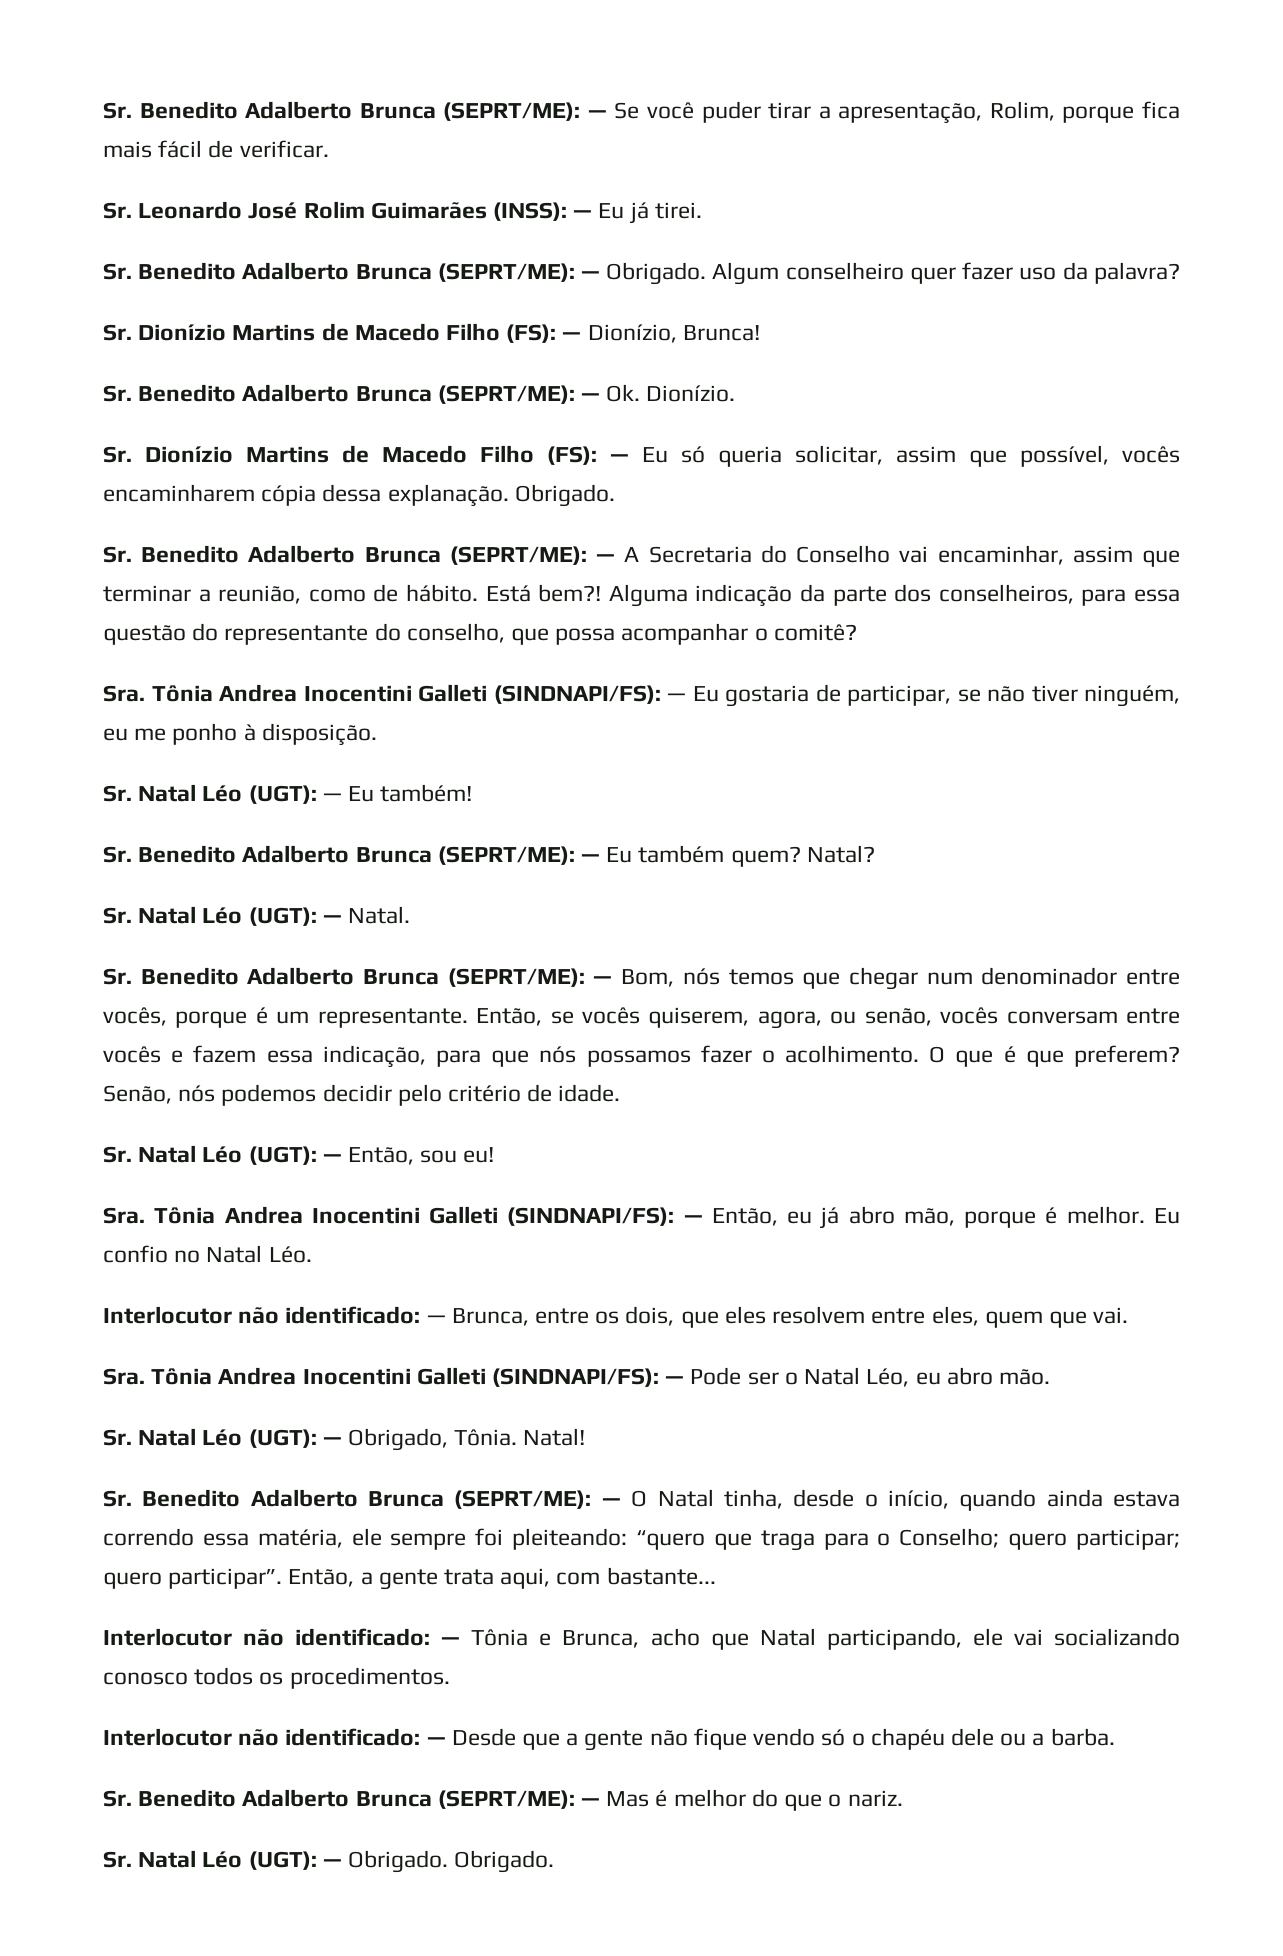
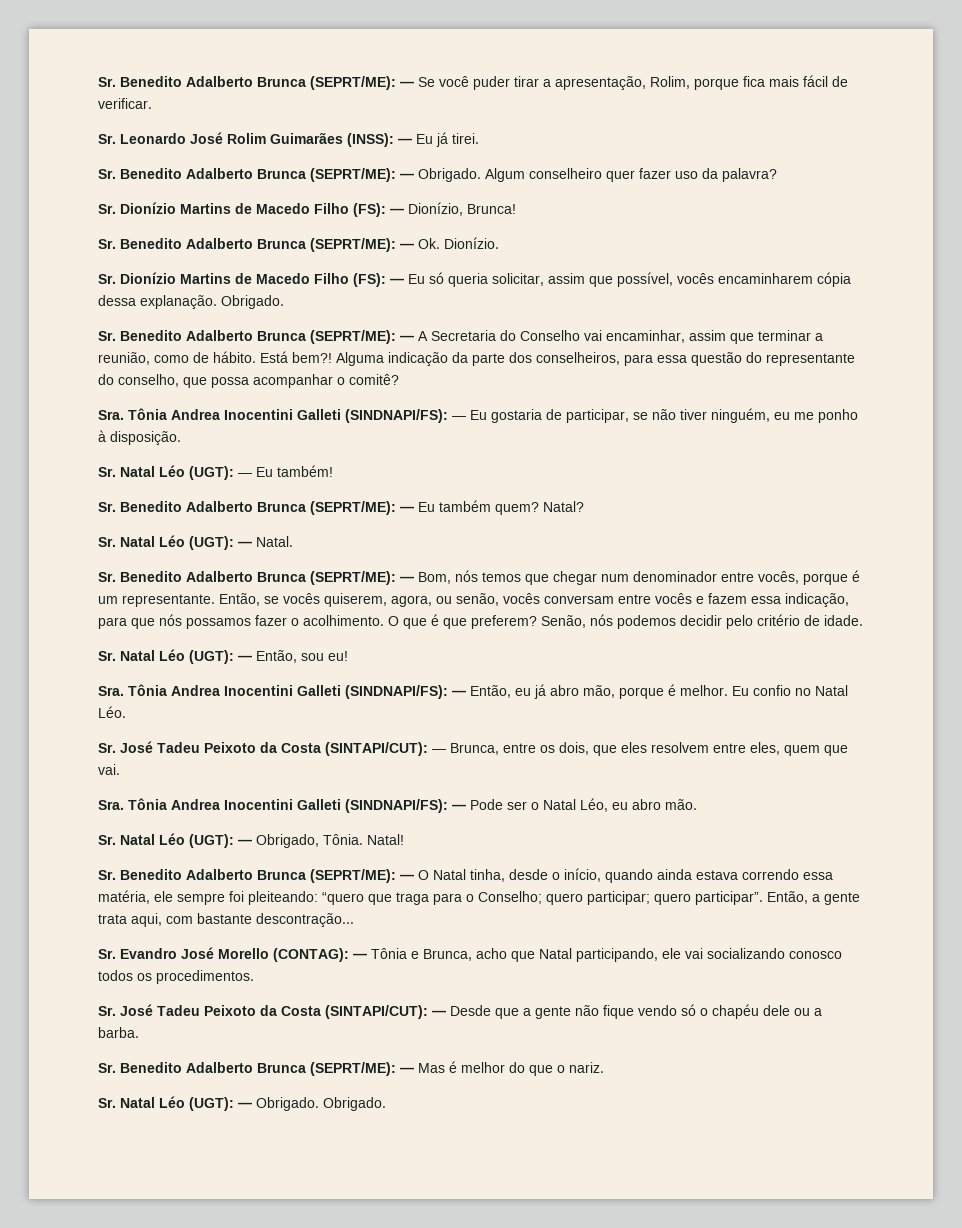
[103,1306,421,1324] Interlocutor não identificado: -> [98,741,428,756] Sr. José Tadeu Peixoto da Costa (SINTAPI/CUT):
[606,1567,716,1585] [103,1628,431,1646] bastante... // Interlocutor não identificado: -> [197,913,354,927] [98,947,349,962] bastante descontração... // Sr. Evandro José Morello (CONTAG):
[103,1728,421,1746] Interlocutor não identificado: -> [98,1004,428,1019] Sr. José Tadeu Peixoto da Costa (SINTAPI/CUT):

